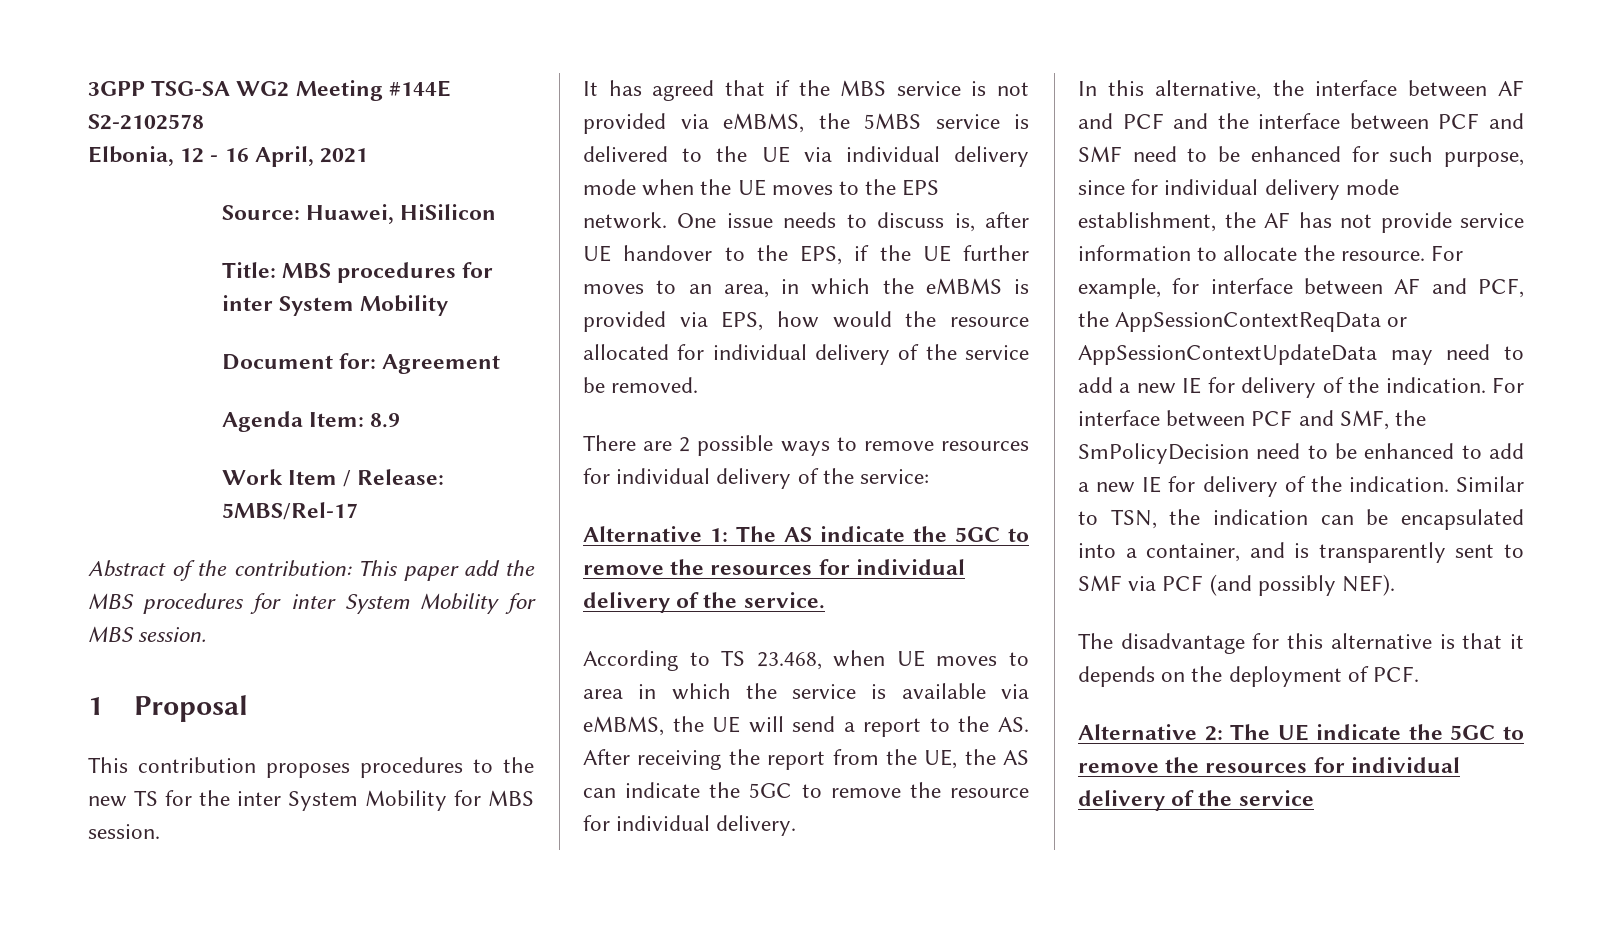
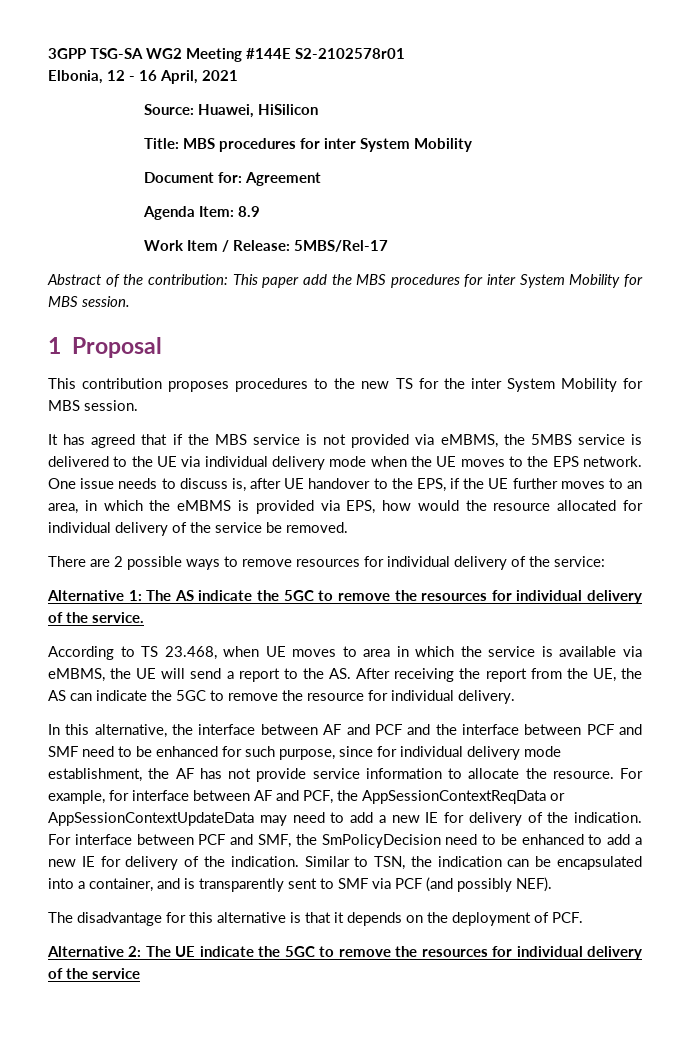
[88,114,204,130] S2-2102578 -> [295,48,405,59] S2-2102578r01

